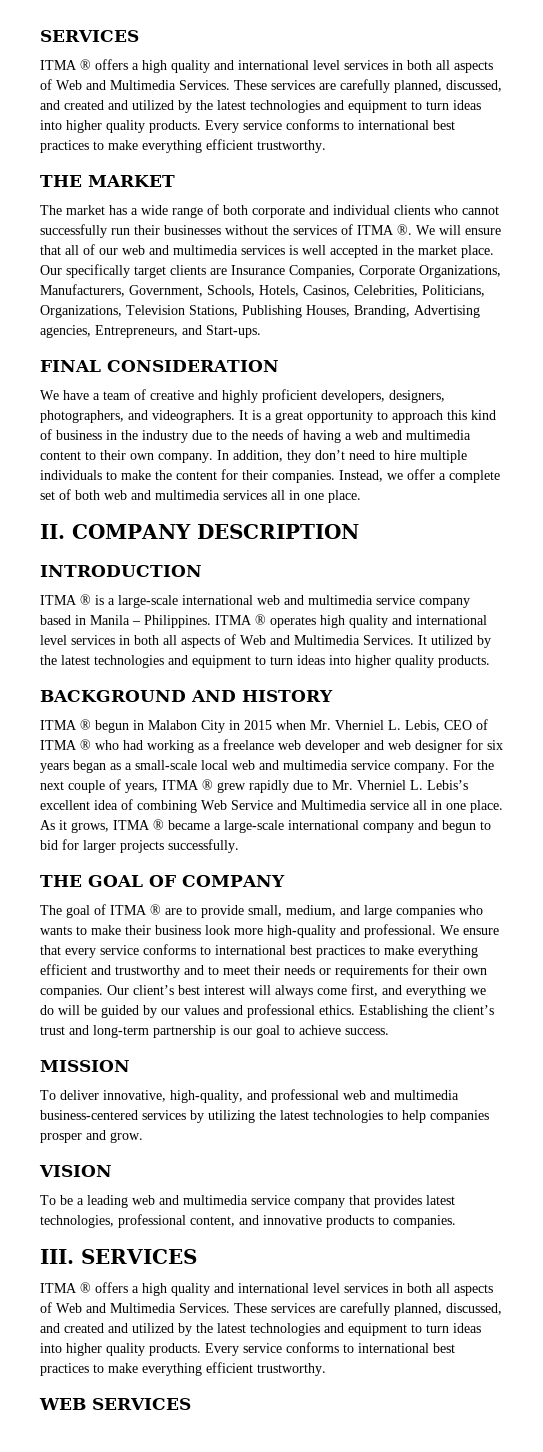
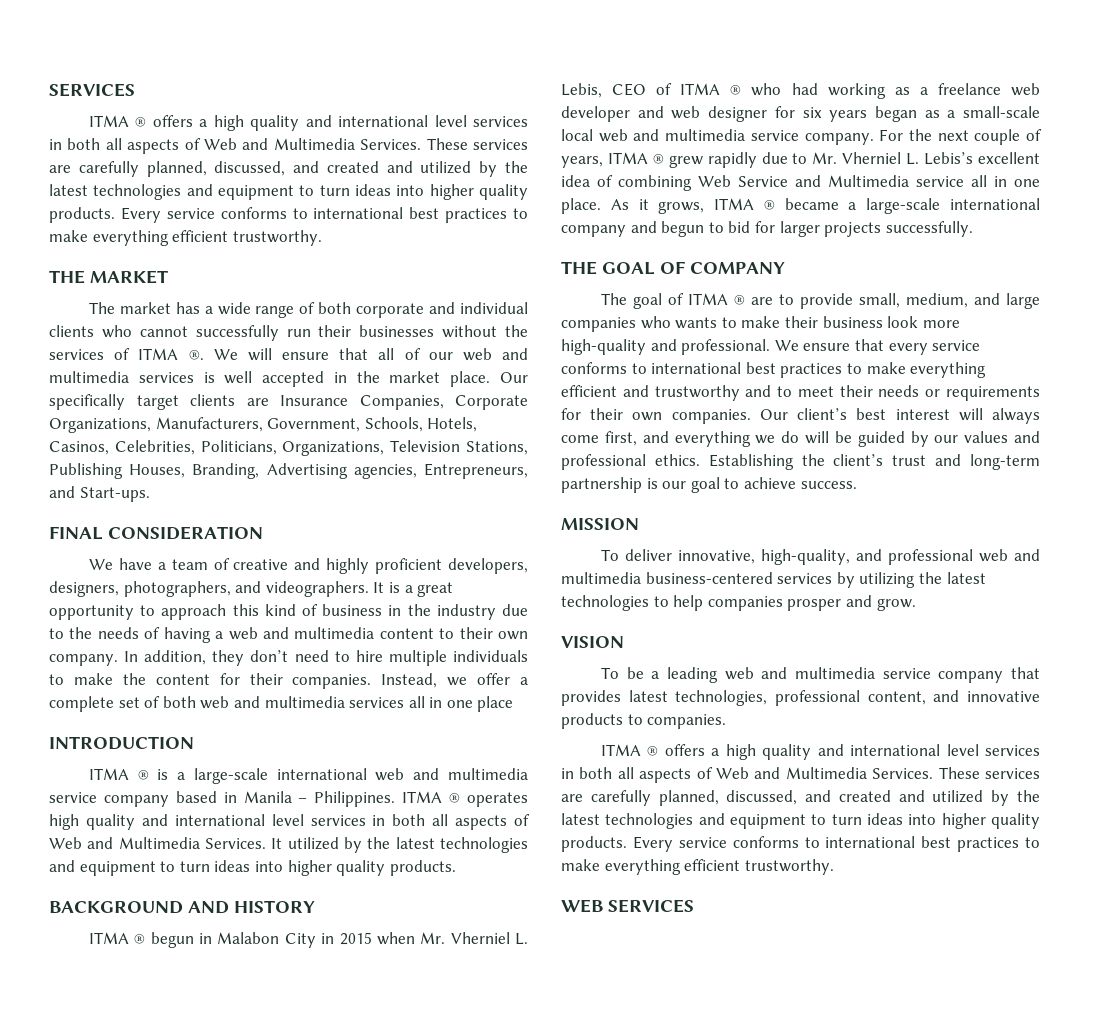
[328,490,361,503] [40,524,359,539] place. // II. COMPANY DESCRIPTION -> [477,696,514,712] place
[40,1249,197,1264] // III. SERVICES -> (727, 721) none

